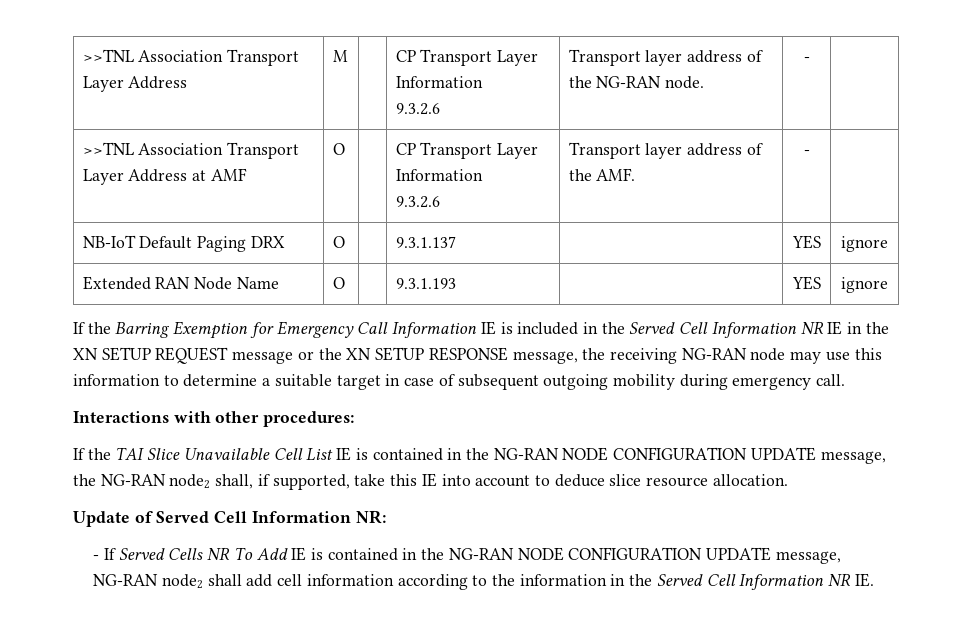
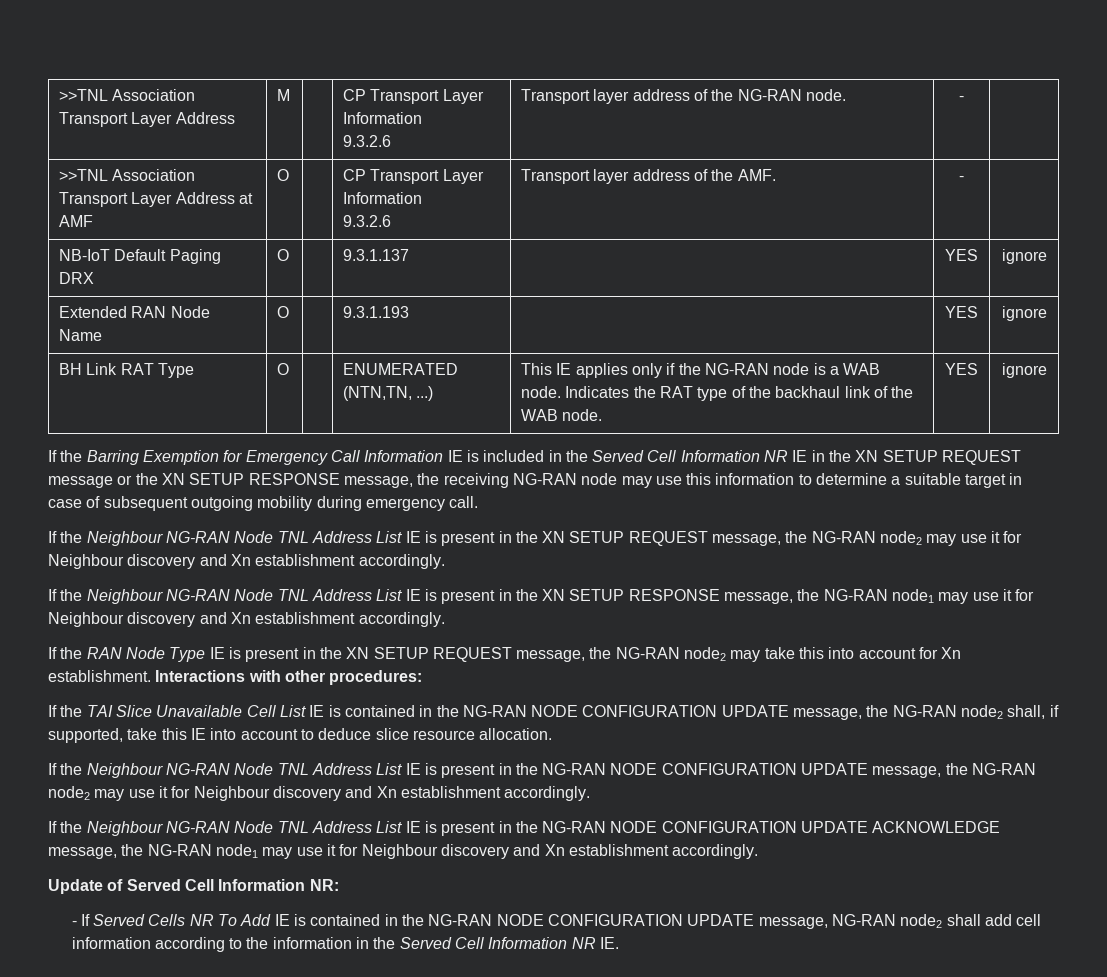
(888, 285) none -> [59,363,194,378] [277,363,290,375] [343,363,459,375] [343,386,434,401] [521,363,881,378] [521,386,914,401] [521,409,603,421] [945,363,978,375] [1001,363,1047,378] // BH Link RAT Type | O | | ENUMERATED (NTN,TN, ...) | This IE applies only if the NG-RAN node is a WAB node. Indicates the RAT type of the backhaul link of the WAB node. | YES | ignore
(846, 380) none -> [48,531,1023,546] [48,554,445,569] [48,589,1035,604] [48,612,445,627] [48,647,962,662] [48,670,151,682] If the Neighbour NG-RAN Node TNL Address List IE is present in the XN SETUP REQUEST message, the NG-RAN node2 may use it for Neighbour discovery and Xn establishment accordingly. // If the Neighbour NG-RAN Node TNL Address List IE is present in the XN SETUP RESPONSE message, the NG-RAN node1 may use it for Neighbour discovery and Xn establishment accordingly. // If the RAN Node Type IE is present in the XN SETUP REQUEST message, the NG-RAN node2 may take this into account for Xn establishment.
(788, 480) none -> [48,763,1037,778] [48,786,591,801] [48,821,1001,836] [48,844,759,859] // If the Neighbour NG-RAN Node TNL Address List IE is present in the NG-RAN NODE CONFIGURATION UPDATE message, the NG-RAN node2 may use it for Neighbour discovery and Xn establishment accordingly. // If the Neighbour NG-RAN Node TNL Address List IE is present in the NG-RAN NODE CONFIGURATION UPDATE ACKNOWLEDGE message, the NG-RAN node1 may use it for Neighbour discovery and Xn establishment accordingly.

